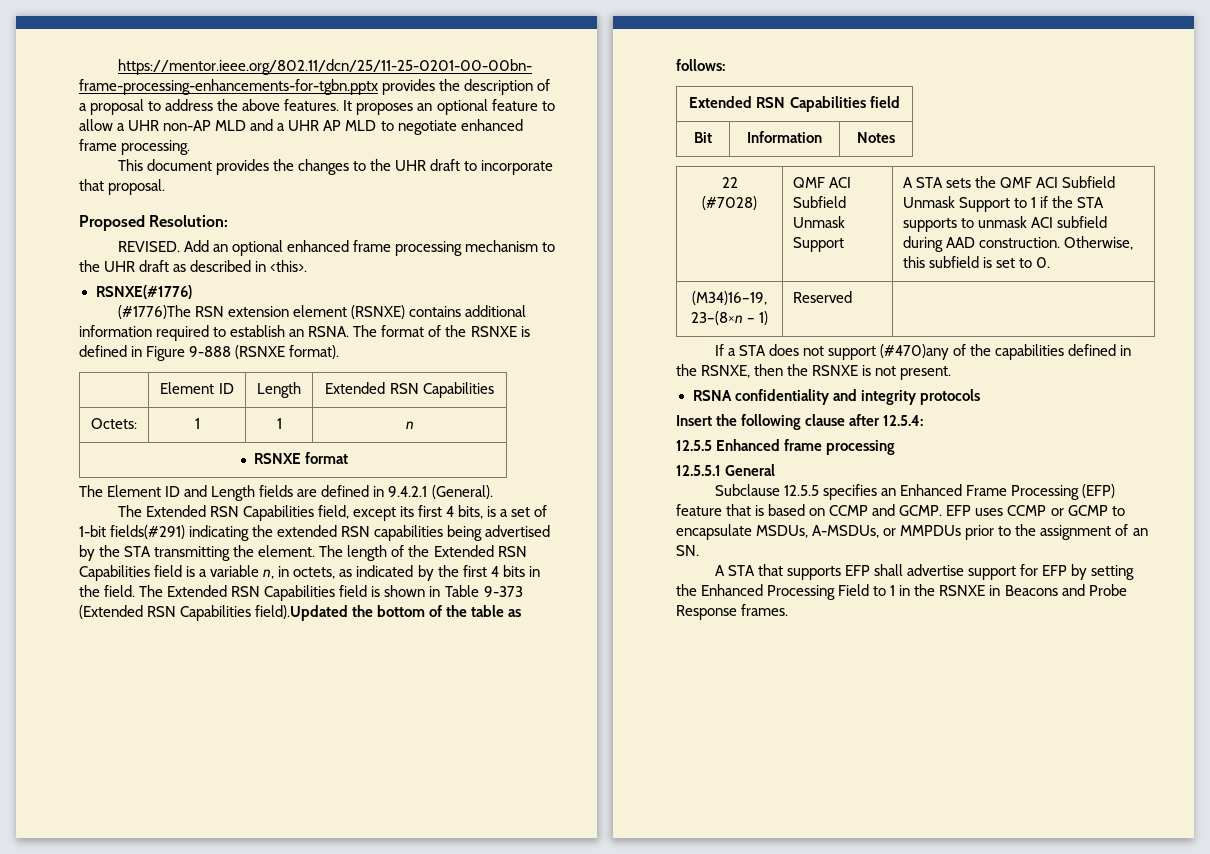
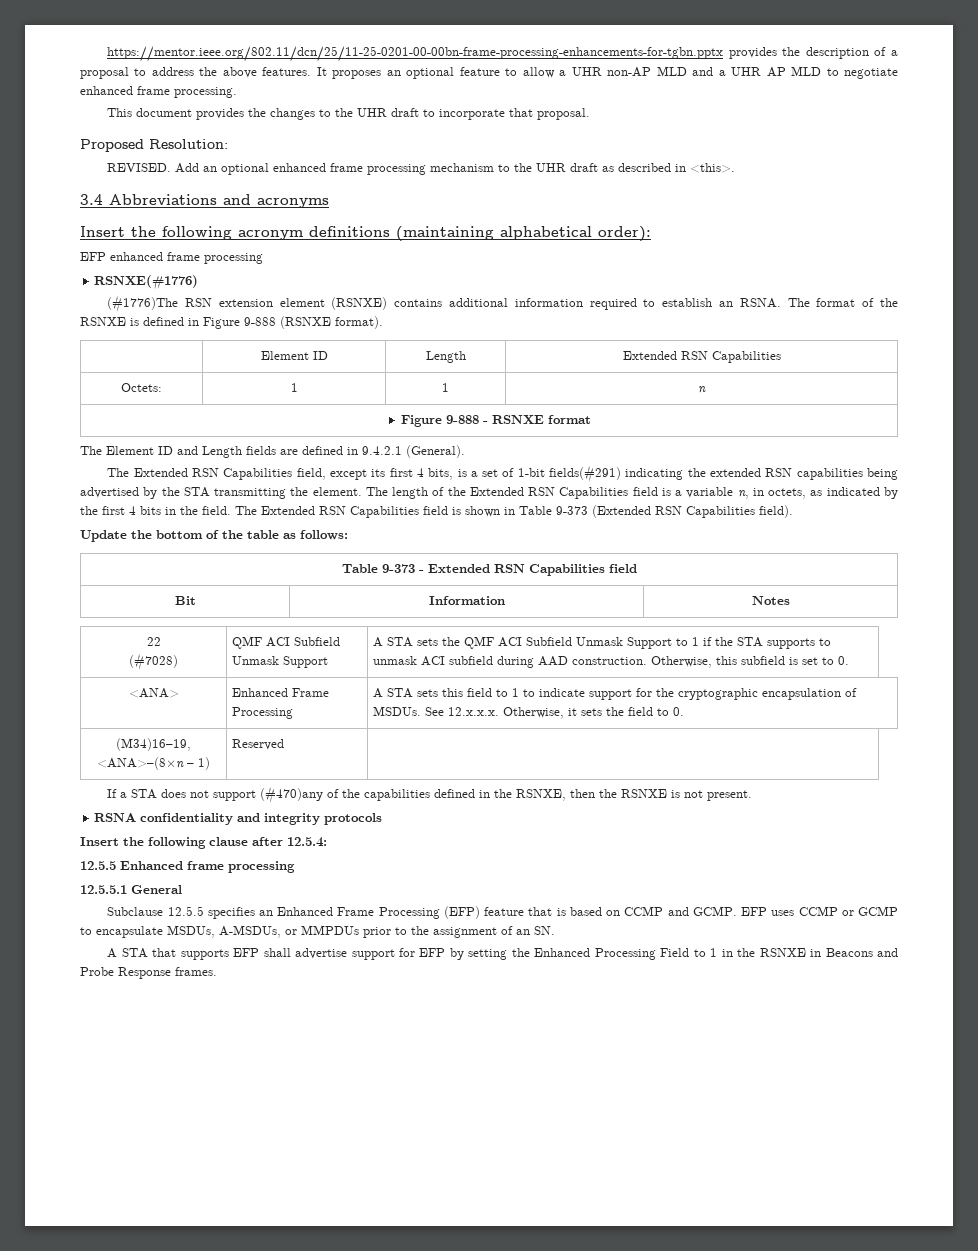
(308, 266) none -> [80,194,329,208] [80,226,651,242] [80,252,263,264] // 3.4 Abbreviations and acronyms // Insert the following acronym definitions (maintaining alphabetical order): // EFP enhanced frame processing
(414, 425) none -> [401,415,489,427] Figure 9-888 -
[255,605,349,621] field).Updated -> [759,505,793,518] [80,530,127,542] field). // Update
(725, 65) none -> [341,564,424,573] Table 9-373 -
(1051, 262) none -> [128,688,179,698] [231,688,329,697] [231,707,293,719] [372,688,857,700] [372,706,684,719] // <ANA> | Enhanced Frame Processing | A STA sets this field to 1 to indicate support for the cryptographic encapsulation of MSDUs. See 12.x.x.x. Otherwise, it sets the field to 0.
[690,311,743,325] 23–(8×n -> [97,757,184,770] <ANA>–(8×n

